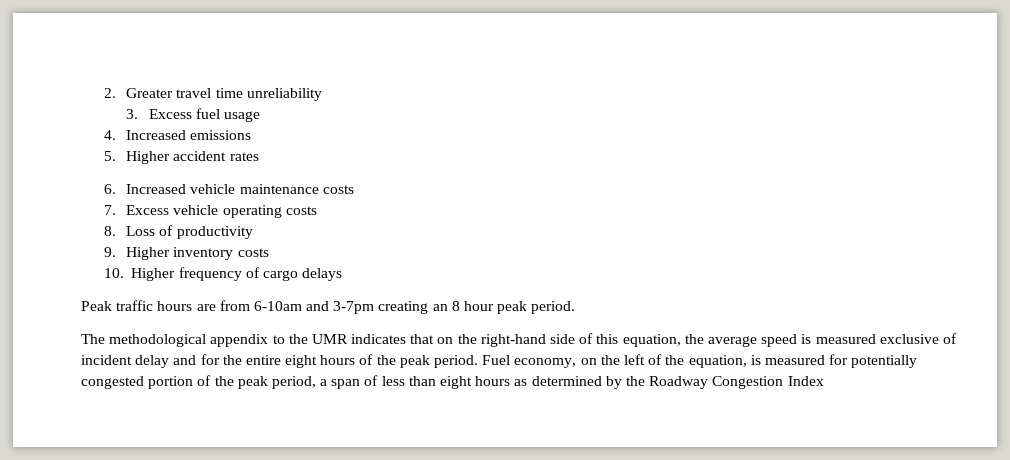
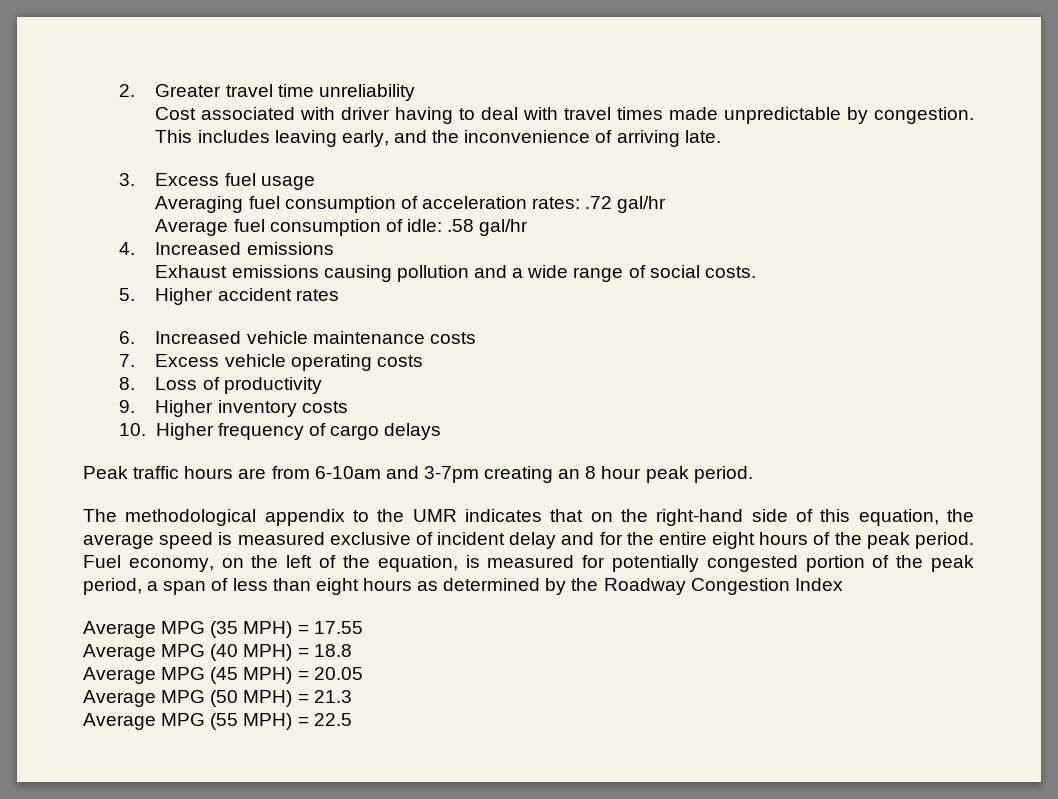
[126,108,261,122] [103,130,252,140] 3. Excess fuel usage // 4. Increased emissions -> [155,107,974,124] [155,130,721,147] [119,173,315,190] [155,196,667,213] [155,219,529,236] [119,242,334,255] [155,265,756,282] Cost associated with driver having to deal with travel times made unpredictable by congestion. This includes leaving early, and the inconvenience of arriving late. // 3. Excess fuel usage // Averaging fuel consumption of acceleration rates: .72 gal/hr // Average fuel consumption of idle: .58 gal/hr // 4. Increased emissions // Exhaust emissions causing pollution and a wide range of social costs.
(824, 381) none -> [83,621,363,638] [83,644,352,661] [83,667,363,684] [83,690,352,707] [83,713,352,730] // Average MPG (35 MPH) = 17.55 // Average MPG (40 MPH) = 18.8 // Average MPG (45 MPH) = 20.05 // Average MPG (50 MPH) = 21.3 // Average MPG (55 MPH) = 22.5

